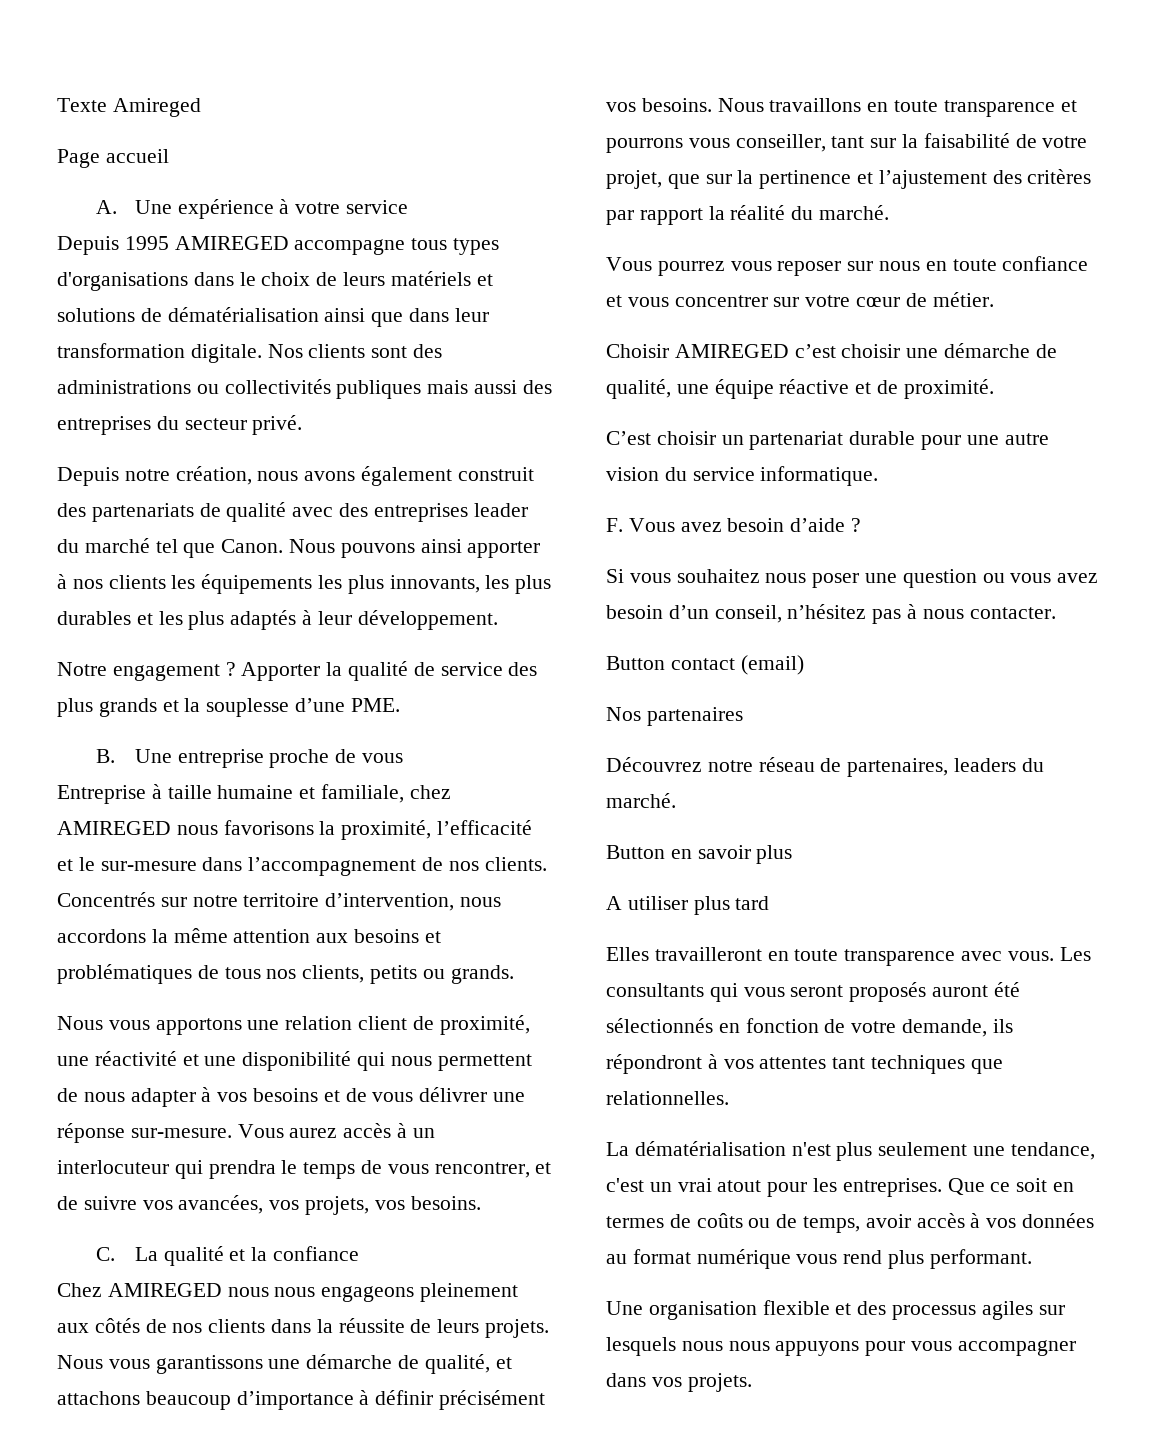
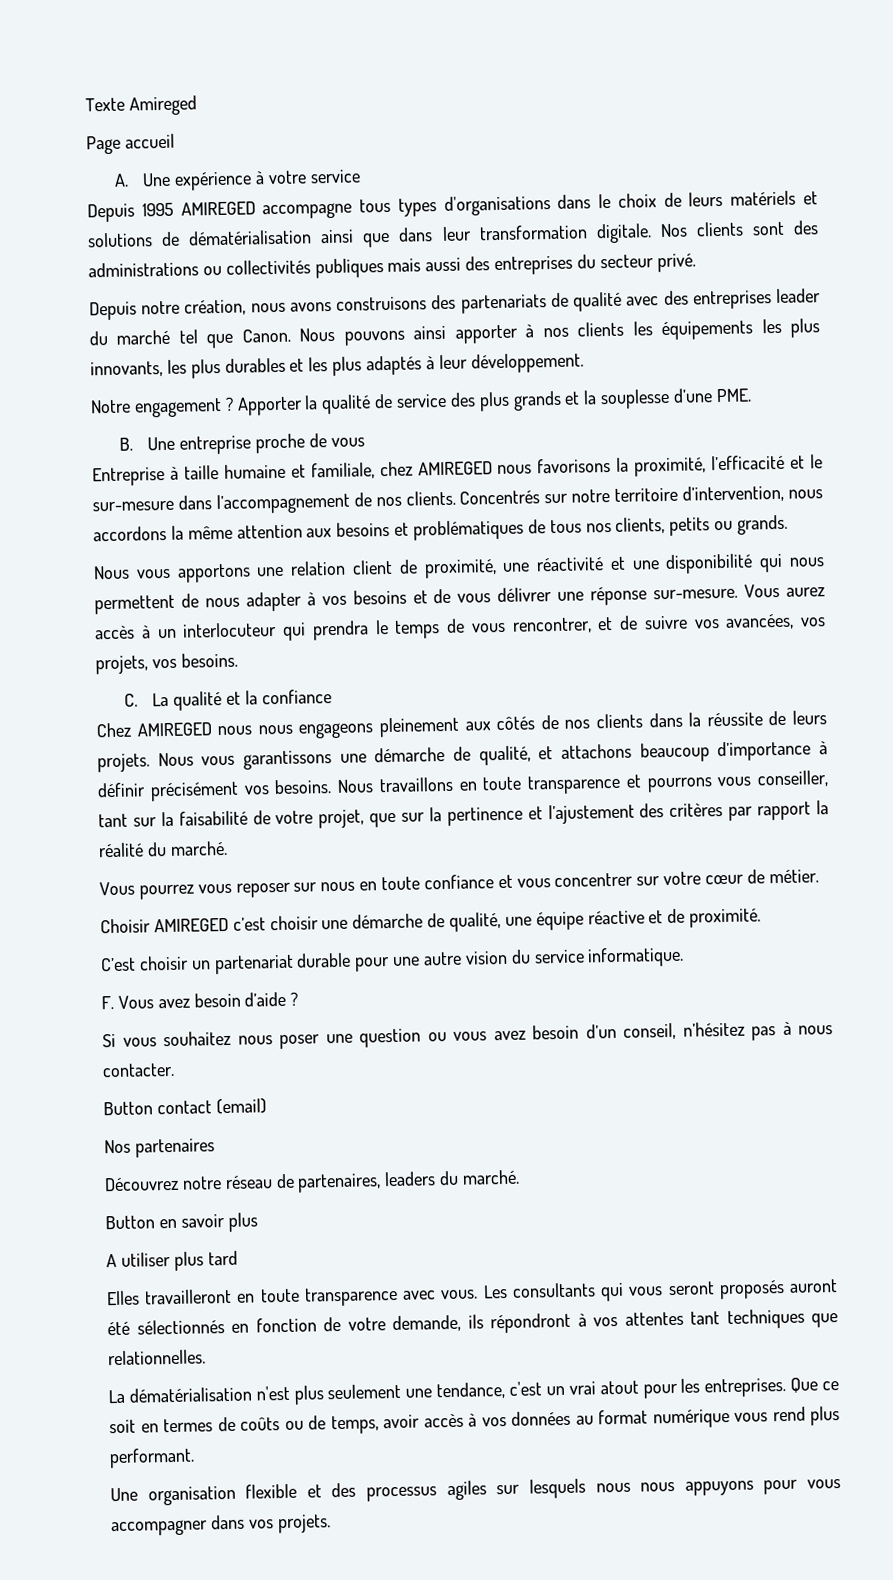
[361,466,534,486] également construit -> [336,296,428,311] construisons

